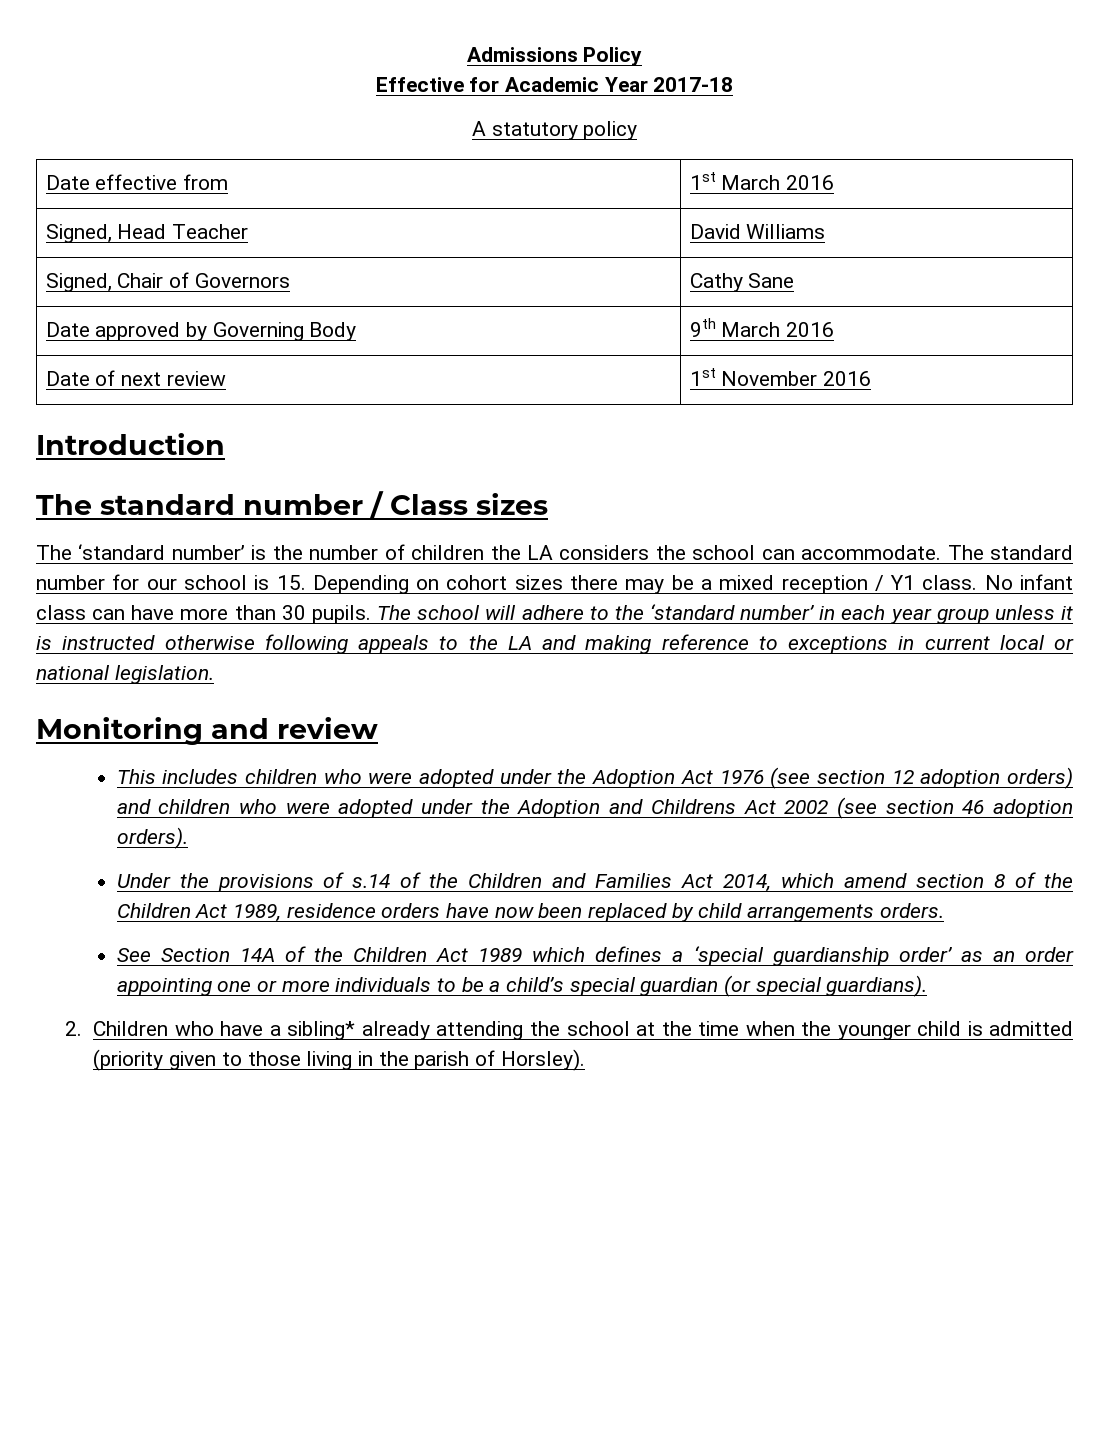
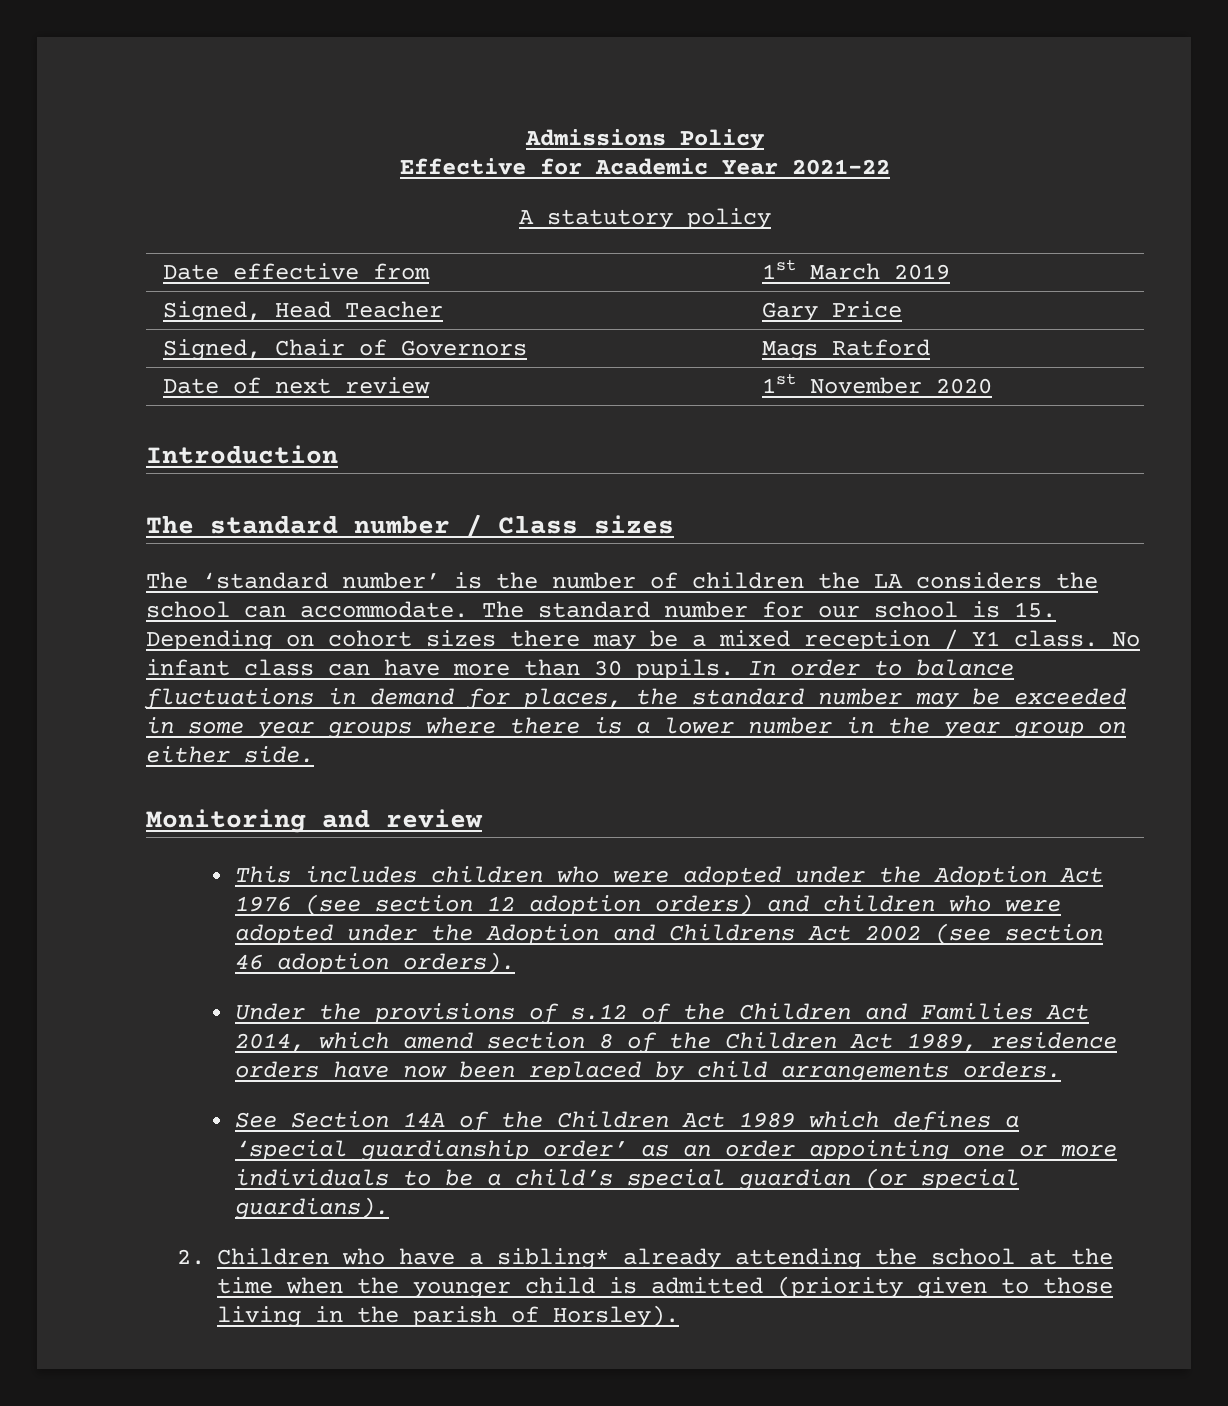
[653,77,734,92] 2017-18 -> [792,159,890,175] 2021-22
[786,175,835,190] 2016 -> [893,264,950,280] 2019
[689,224,826,239] David Williams -> [761,301,902,322] Gary Price
[689,273,795,292] [45,322,357,341] [689,318,835,337] Cathy Sane // Date approved by Governing Body | 9th March 2016 -> [761,339,930,360] Mags Ratford
[823,371,872,386] 2016 -> [935,378,992,394] 2020
[377,604,1073,624] [36,634,1074,654] [36,665,214,684] The school will adhere to the ‘standard number’ in each year group unless it is instructed otherwise following appeals to the LA and making reference to exceptions in current local or national legislation. -> [748,659,1014,676] [144,688,1126,709] [146,717,1126,738] [146,746,314,763] In order to balance fluctuations in demand for places, the standard number may be exceeded in some year groups where there is a lower number in the year group on either side.
[352,874,391,888] s.14 -> [570,1004,627,1020] s.12

